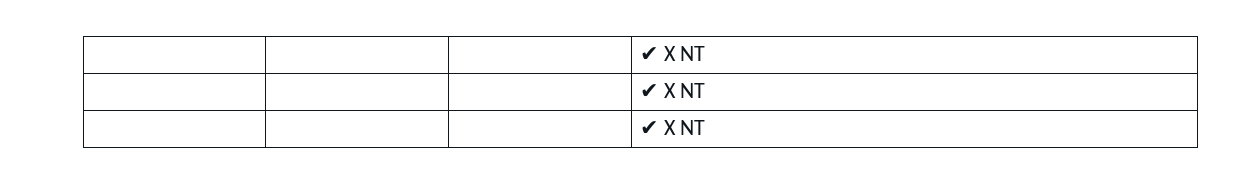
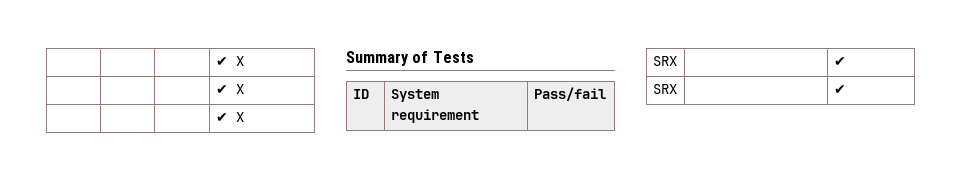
[639,46,706,61] [639,83,706,98] [639,120,706,135] | | | ✔ Χ NT // | | | ✔ Χ NT // | | | ✔ Χ NT -> [215,56,244,66] [215,84,244,94] [215,112,244,122] [346,51,474,66] [352,89,369,99] [390,89,439,102] [390,109,479,123] [533,87,606,101] [652,56,677,66] [833,57,846,66] [652,84,677,94] [833,85,846,94] | | | ✔ Χ // | | | ✔ Χ // | | | ✔ Χ // Summary of Tests // ID | System requirement | Pass/fail // SRX | | ✔ // SRX | | ✔

